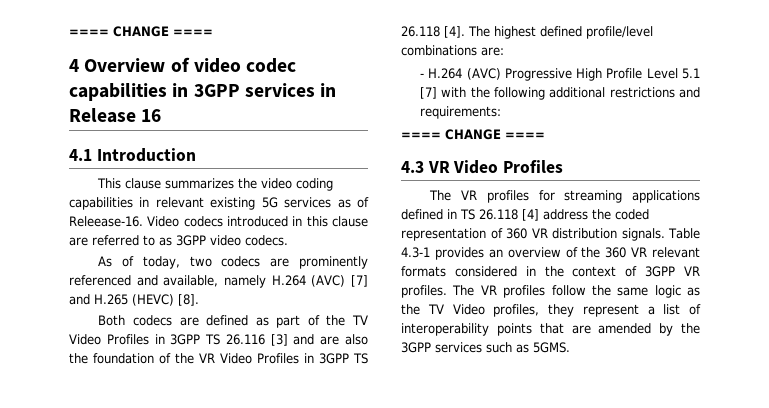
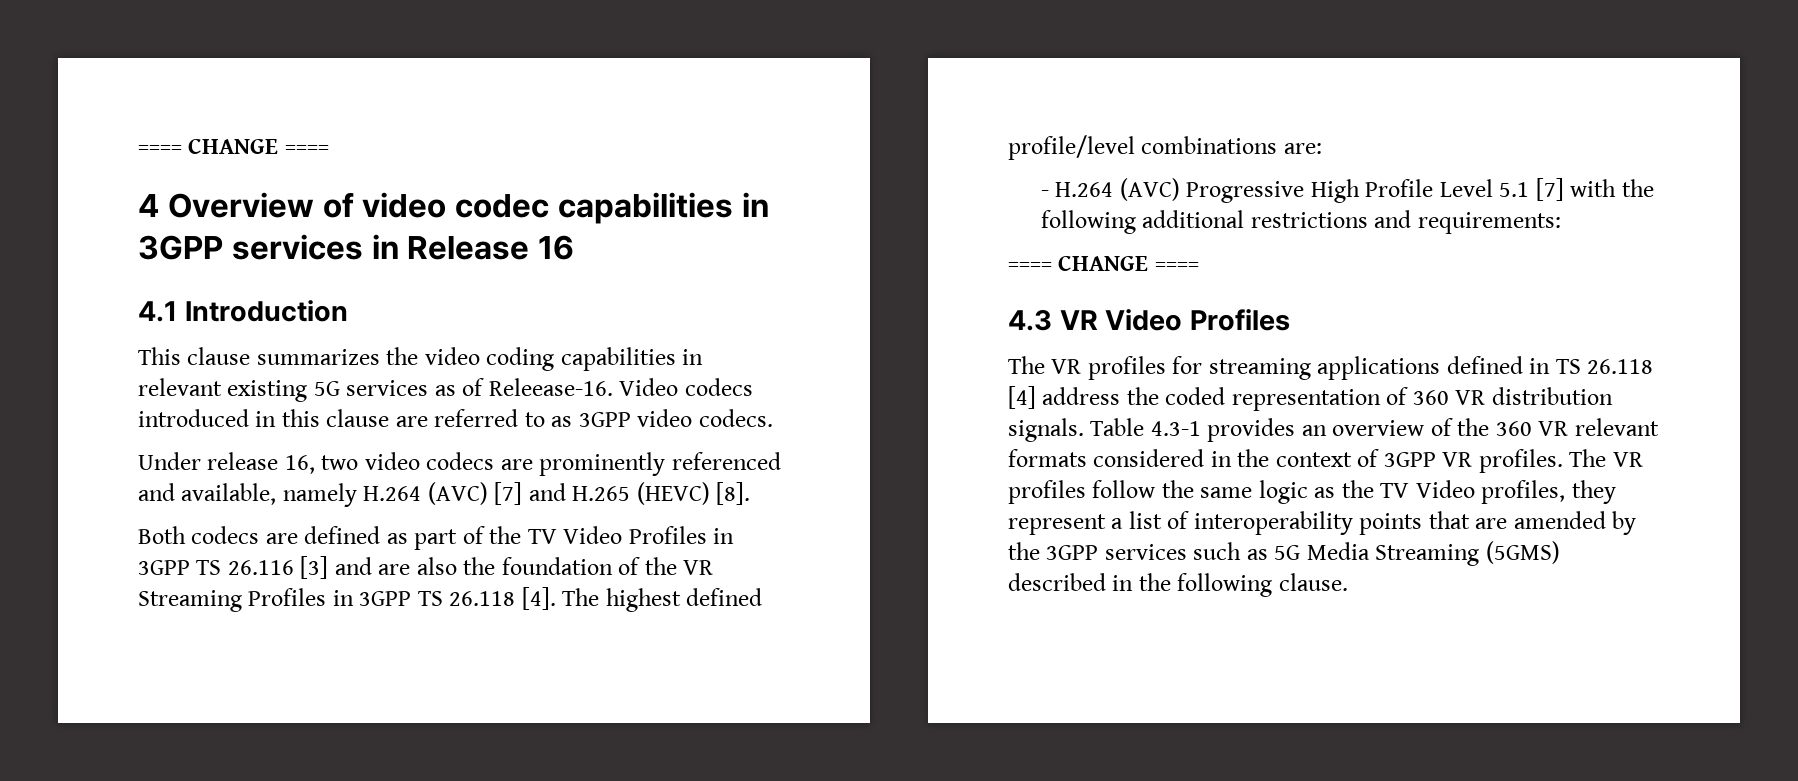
[98,256,212,269] As of today, two -> [138,452,420,474] Under release 16, two video
[220,353,252,364] Video -> [138,590,242,612] Streaming
[533,342,570,353] 5GMS. -> [1274,541,1560,566] [1008,573,1348,597] 5G Media Streaming (5GMS) described in the following clause.

